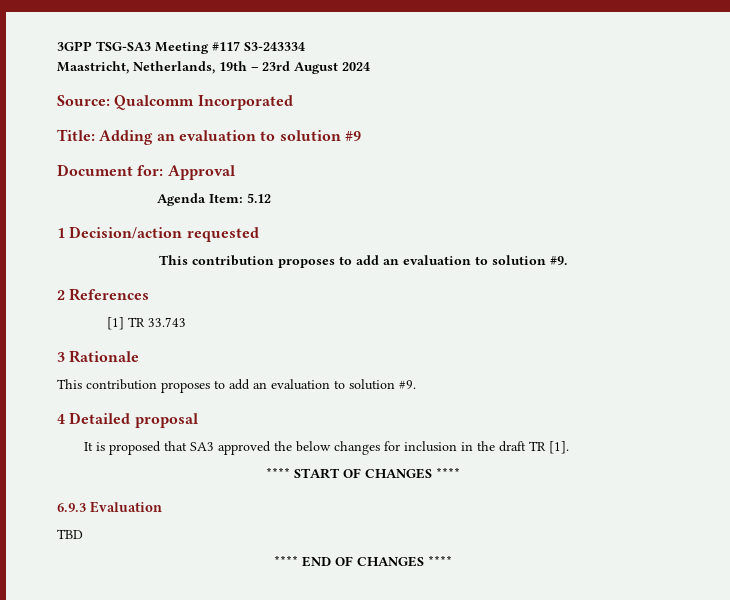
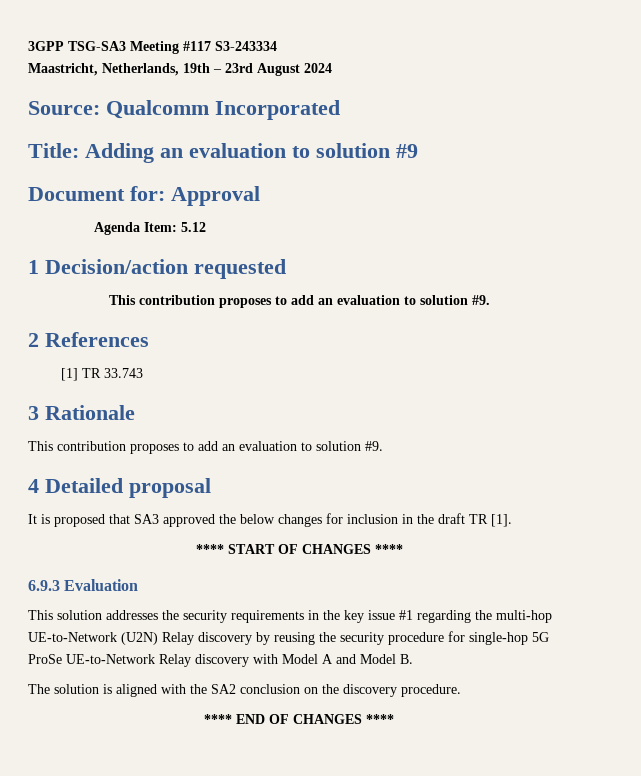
[57,529,83,539] TBD -> [28,610,552,623] [28,631,549,645] [28,654,413,667] [28,684,461,697] This solution addresses the security requirements in the key issue #1 regarding the multi-hop UE-to-Network (U2N) Relay discovery by reusing the security procedure for single-hop 5G ProSe UE-to-Network Relay discovery with Model A and Model B. // The solution is aligned with the SA2 conclusion on the discovery procedure.

